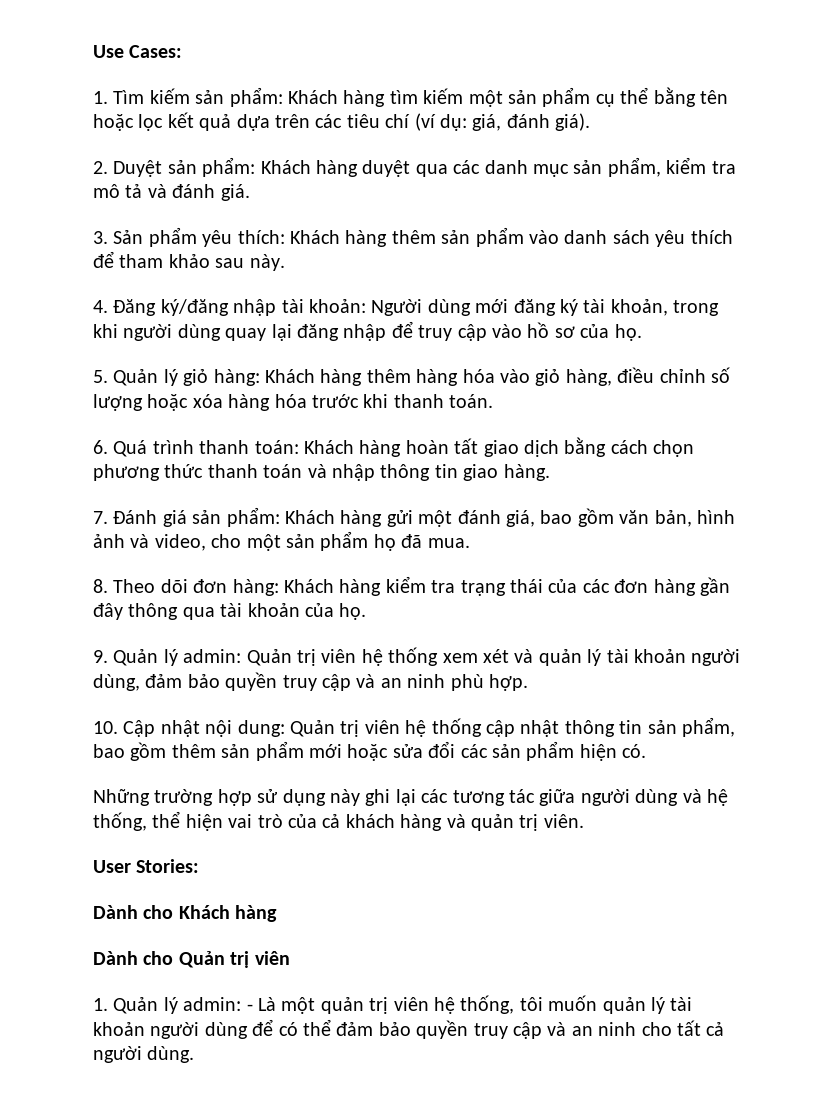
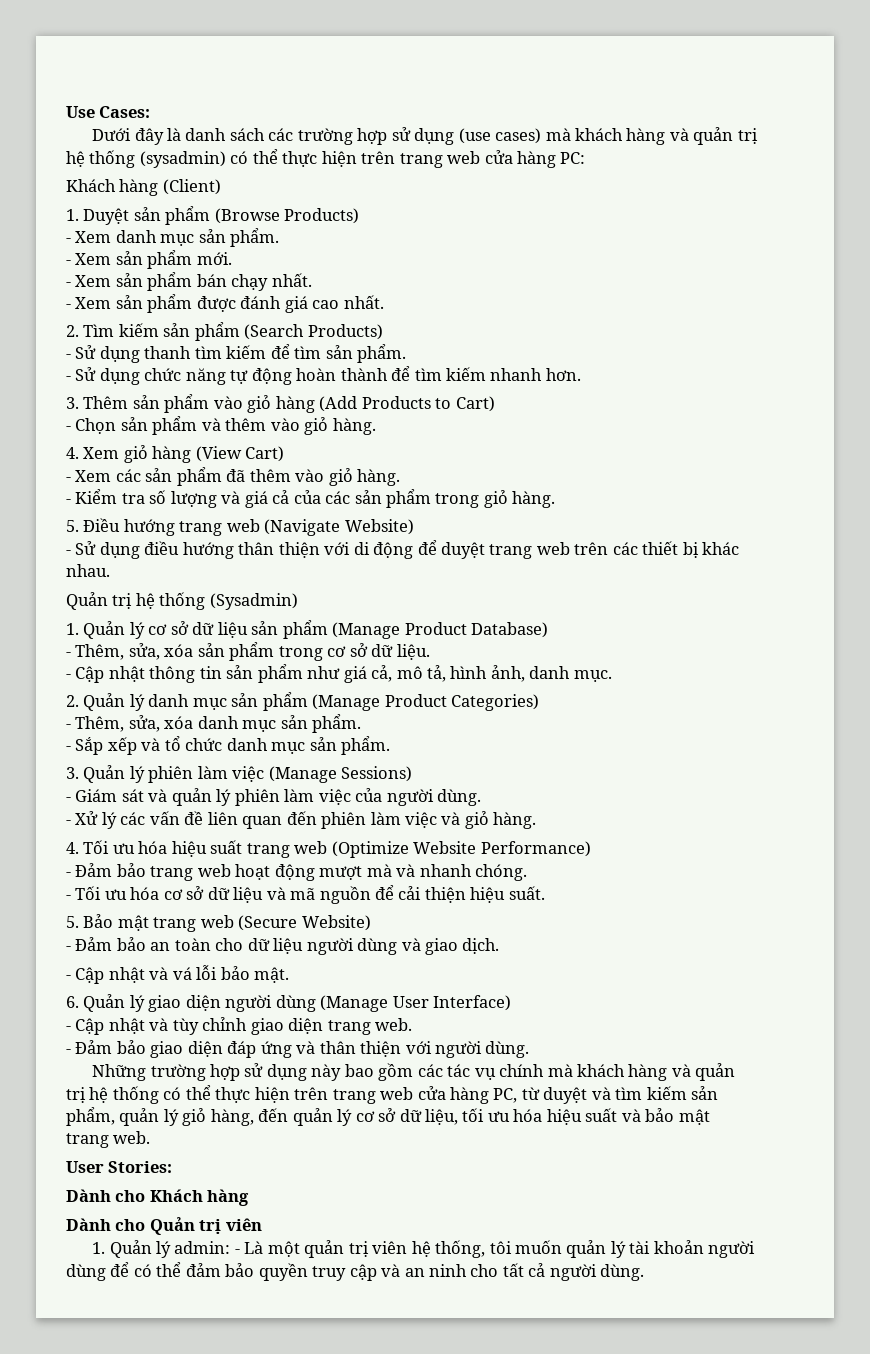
[93,87,728,107] [93,112,591,131] [93,157,736,177] [93,184,250,201] [93,227,733,247] [93,251,285,271] [93,299,720,316] [93,321,642,341] [93,367,730,386] [93,394,494,411] [93,437,695,457] [93,464,550,481] [93,507,735,527] [93,531,470,551] [93,576,730,596] [93,603,367,620] [93,647,741,666] [93,672,528,691] [93,717,735,737] [93,741,647,761] 1. Tìm kiếm sản phẩm: Khách hàng tìm kiếm một sản phẩm cụ thể bằng tên hoặc lọc kết quả dựa trên các tiêu chí (ví dụ: giá, đánh giá). // 2. Duyệt sản phẩm: Khách hàng duyệt qua các danh mục sản phẩm, kiểm tra mô tả và đánh giá. // 3. Sản phẩm yêu thích: Khách hàng thêm sản phẩm vào danh sách yêu thích để tham khảo sau này. // 4. Đăng ký/đăng nhập tài khoản: Người dùng mới đăng ký tài khoản, trong khi người dùng quay lại đăng nhập để truy cập vào hồ sơ của họ. // 5. Quản lý giỏ hàng: Khách hàng thêm hàng hóa vào giỏ hàng, điều chỉnh số lượng hoặc xóa hàng hóa trước khi thanh toán. // 6. Quá trình thanh toán: Khách hàng hoàn tất giao dịch bằng cách chọn phương thức thanh toán và nhập thông tin giao hàng. // 7. Đánh giá sản phẩm: Khách hàng gửi một đánh giá, bao gồm văn bản, hình ảnh và video, cho một sản phẩm họ đã mua. // 8. Theo dõi đơn hàng: Khách hàng kiểm tra trạng thái của các đơn hàng gần đây thông qua tài khoản của họ. // 9. Quản lý admin: Quản trị viên hệ thống xem xét và quản lý tài khoản người dùng, đảm bảo quyền truy cập và an ninh phù hợp. // 10. Cập nhật nội dung: Quản trị viên hệ thống cập nhật thông tin sản phẩm, bao gồm thêm sản phẩm mới hoặc sửa đổi các sản phẩm hiện có. -> [92,127,758,145] [66,149,586,168] [66,179,221,196] [66,206,360,225] [66,228,280,247] [66,250,232,269] [66,272,312,291] [66,294,384,313] [66,322,383,341] [66,344,407,363] [66,366,581,385] [66,394,495,413] [66,416,376,435] [66,445,285,463] [66,467,401,486] [66,489,556,508] [66,518,414,536] [66,540,740,559] [66,564,110,577] [66,592,298,610] [66,620,549,639] [66,642,430,661] [66,664,612,683] [66,692,540,711] [66,714,362,733] [66,736,391,755] [66,765,413,783] [66,788,482,806] [66,811,537,829] [66,840,591,858] [66,863,528,881] [66,885,545,904] [66,914,371,932] [66,937,500,955] [66,965,290,984] [66,994,512,1012] [66,1017,413,1035] [66,1040,530,1058] Dưới đây là danh sách các trường hợp sử dụng (use cases) mà khách hàng và quản trị hệ thống (sysadmin) có thể thực hiện trên trang web cửa hàng PC: // Khách hàng (Client) // 1. Duyệt sản phẩm (Browse Products) // - Xem danh mục sản phẩm. // - Xem sản phẩm mới. // - Xem sản phẩm bán chạy nhất. // - Xem sản phẩm được đánh giá cao nhất. // 2. Tìm kiếm sản phẩm (Search Products) // - Sử dụng thanh tìm kiếm để tìm sản phẩm. // - Sử dụng chức năng tự động hoàn thành để tìm kiếm nhanh hơn. // 3. Thêm sản phẩm vào giỏ hàng (Add Products to Cart) // - Chọn sản phẩm và thêm vào giỏ hàng. // 4. Xem giỏ hàng (View Cart) // - Xem các sản phẩm đã thêm vào giỏ hàng. // - Kiểm tra số lượng và giá cả của các sản phẩm trong giỏ hàng. // 5. Điều hướng trang web (Navigate Website) // - Sử dụng điều hướng thân thiện với di động để duyệt trang web trên các thiết bị khác nhau. // Quản trị hệ thống (Sysadmin) // 1. Quản lý cơ sở dữ liệu sản phẩm (Manage Product Database) // - Thêm, sửa, xóa sản phẩm trong cơ sở dữ liệu. // - Cập nhật thông tin sản phẩm như giá cả, mô tả, hình ảnh, danh mục. // 2. Quản lý danh mục sản phẩm (Manage Product Categories) // - Thêm, sửa, xóa danh mục sản phẩm. // - Sắp xếp và tổ chức danh mục sản phẩm. // 3. Quản lý phiên làm việc (Manage Sessions) // - Giám sát và quản lý phiên làm việc của người dùng. // - Xử lý các vấn đề liên quan đến phiên làm việc và giỏ hàng. // 4. Tối ưu hóa hiệu suất trang web (Optimize Website Performance) // - Đảm bảo trang web hoạt động mượt mà và nhanh chóng. // - Tối ưu hóa cơ sở dữ liệu và mã nguồn để cải thiện hiệu suất. // 5. Bảo mật trang web (Secure Website) // - Đảm bảo an toàn cho dữ liệu người dùng và giao dịch. // - Cập nhật và vá lỗi bảo mật. // 6. Quản lý giao diện người dùng (Manage User Interface) // - Cập nhật và tùy chỉnh giao diện trang web. // - Đảm bảo giao diện đáp ứng và thân thiện với người dùng.
[365,789,728,806] [93,811,584,831] ghi lại các tương tác giữa người dùng và hệ thống, thể hiện vai trò của cả khách hàng và quản trị viên. -> [344,1063,736,1081] [66,1085,719,1104] [66,1107,710,1126] [66,1131,151,1148] bao gồm các tác vụ chính mà khách hàng và quản trị hệ thống có thể thực hiện trên trang web cửa hàng PC, từ duyệt và tìm kiếm sản phẩm, quản lý giỏ hàng, đến quản lý cơ sở dữ liệu, tối ưu hóa hiệu suất và bảo mật trang web.

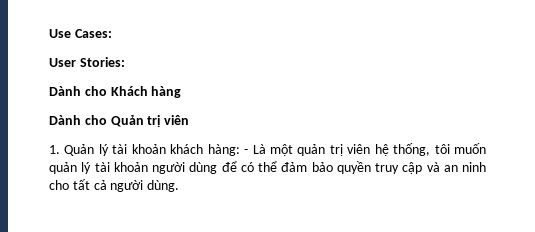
[92,127,758,145] [66,149,586,168] [66,179,221,196] [66,206,360,225] [66,228,280,247] [66,250,232,269] [66,272,312,291] [66,294,384,313] [66,322,383,341] [66,344,407,363] [66,366,581,385] [66,394,495,413] [66,416,376,435] [66,445,285,463] [66,467,401,486] [66,489,556,508] [66,518,414,536] [66,540,740,559] [66,564,110,577] [66,592,298,610] [66,620,549,639] [66,642,430,661] [66,664,612,683] [66,692,540,711] [66,714,362,733] [66,736,391,755] [66,765,413,783] [66,788,482,806] [66,811,537,829] [66,840,591,858] [66,863,528,881] [66,885,545,904] [66,914,371,932] [66,937,500,955] [66,965,290,984] [66,994,512,1012] [66,1017,413,1035] [66,1040,530,1058] [92,1063,736,1081] [66,1085,719,1104] [66,1107,710,1126] [66,1131,151,1148] // Dưới đây là danh sách các trường hợp sử dụng (use cases) mà khách hàng và quản trị hệ thống (sysadmin) có thể thực hiện trên trang web cửa hàng PC: // Khách hàng (Client) // 1. Duyệt sản phẩm (Browse Products) // - Xem danh mục sản phẩm. // - Xem sản phẩm mới. // - Xem sản phẩm bán chạy nhất. // - Xem sản phẩm được đánh giá cao nhất. // 2. Tìm kiếm sản phẩm (Search Products) // - Sử dụng thanh tìm kiếm để tìm sản phẩm. // - Sử dụng chức năng tự động hoàn thành để tìm kiếm nhanh hơn. // 3. Thêm sản phẩm vào giỏ hàng (Add Products to Cart) // - Chọn sản phẩm và thêm vào giỏ hàng. // 4. Xem giỏ hàng (View Cart) // - Xem các sản phẩm đã thêm vào giỏ hàng. // - Kiểm tra số lượng và giá cả của các sản phẩm trong giỏ hàng. // 5. Điều hướng trang web (Navigate Website) // - Sử dụng điều hướng thân thiện với di động để duyệt trang web trên các thiết bị khác nhau. // Quản trị hệ thống (Sysadmin) // 1. Quản lý cơ sở dữ liệu sản phẩm (Manage Product Database) // - Thêm, sửa, xóa sản phẩm trong cơ sở dữ liệu. // - Cập nhật thông tin sản phẩm như giá cả, mô tả, hình ảnh, danh mục. // 2. Quản lý danh mục sản phẩm (Manage Product Categories) // - Thêm, sửa, xóa danh mục sản phẩm. // - Sắp xếp và tổ chức danh mục sản phẩm. // 3. Quản lý phiên làm việc (Manage Sessions) // - Giám sát và quản lý phiên làm việc của người dùng. // - Xử lý các vấn đề liên quan đến phiên làm việc và giỏ hàng. // 4. Tối ưu hóa hiệu suất trang web (Optimize Website Performance) // - Đảm bảo trang web hoạt động mượt mà và nhanh chóng. // - Tối ưu hóa cơ sở dữ liệu và mã nguồn để cải thiện hiệu suất. // 5. Bảo mật trang web (Secure Website) // - Đảm bảo an toàn cho dữ liệu người dùng và giao dịch. // - Cập nhật và vá lỗi bảo mật. // 6. Quản lý giao diện người dùng (Manage User Interface) // - Cập nhật và tùy chỉnh giao diện trang web. // - Đảm bảo giao diện đáp ứng và thân thiện với người dùng. // Những trường hợp sử dụng này bao gồm các tác vụ chính mà khách hàng và quản trị hệ thống có thể thực hiện trên trang web cửa hàng PC, từ duyệt và tìm kiếm sản phẩm, quản lý giỏ hàng, đến quản lý cơ sở dữ liệu, tối ưu hóa hiệu suất và bảo mật trang web. -> (112, 33) none
[174,1241,231,1254] admin: -> [112,144,240,156] tài khoản khách hàng:

